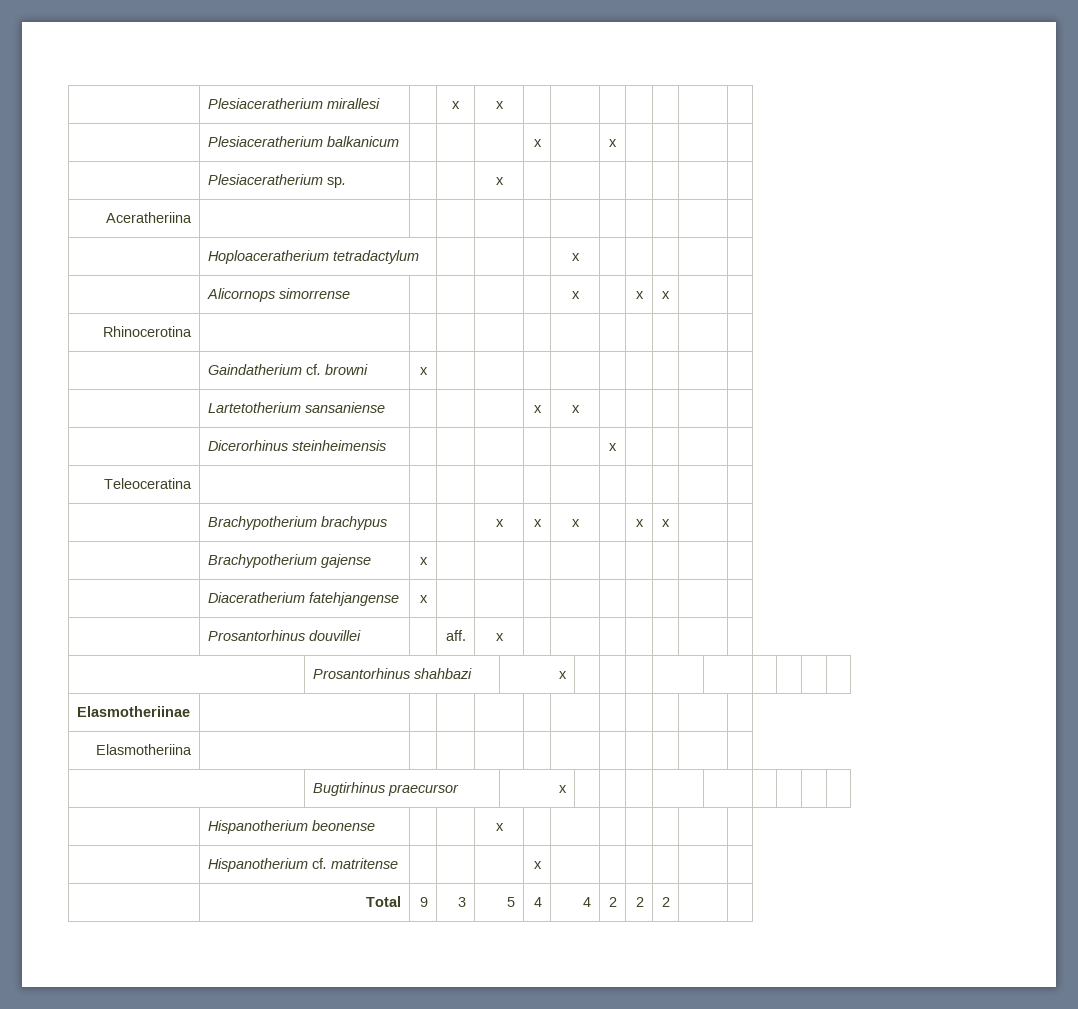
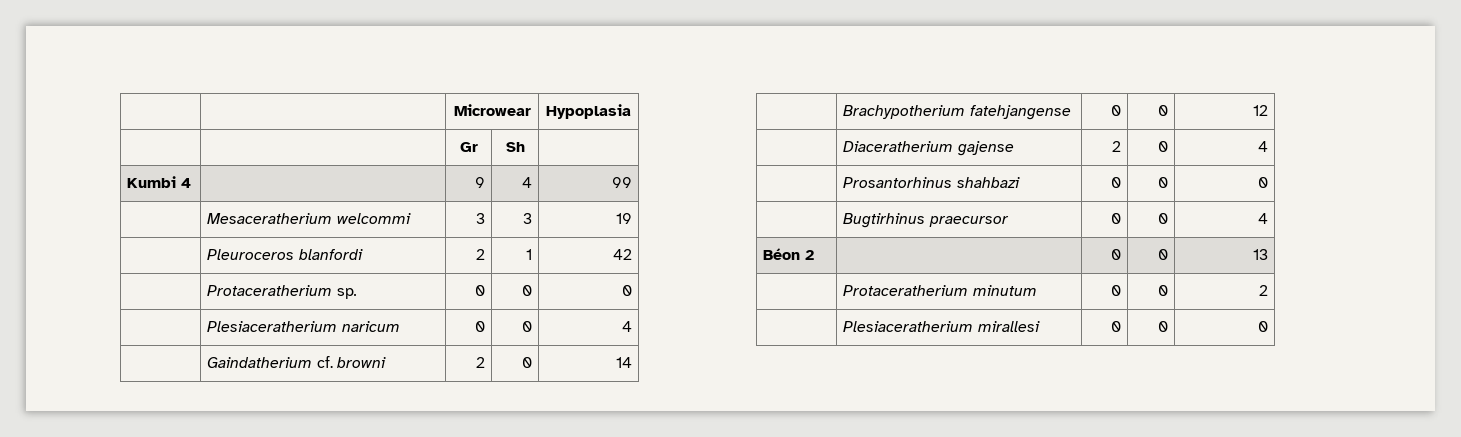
[207,98,380,109] [452,101,460,109] [495,101,504,109] [207,136,399,147] [533,139,542,147] [609,139,617,147] [207,174,346,188] [495,177,504,185] [106,212,193,223] [207,250,419,264] [571,253,580,261] [206,288,350,302] [571,291,580,299] [635,291,644,299] [662,291,670,299] [103,326,193,337] [207,364,368,375] [419,367,428,375] [207,402,385,413] [533,405,542,413] [571,405,580,413] [207,440,386,451] [609,443,617,451] [104,478,193,489] [207,516,387,530] [495,519,504,527] [533,519,542,527] [571,519,580,527] [635,519,644,527] [662,519,670,527] [207,554,371,568] [419,557,428,565] [207,592,399,606] [419,595,428,603] [207,630,361,641] [445,630,466,641] [495,633,504,641] | Plesiaceratherium mirallesi | | x | x | | | | | | | // | Plesiaceratherium balkanicum | | | | x | | x | | | | // | Plesiaceratherium sp. | | | x | | | | | | | // Aceratheriina | | | | | | | | | | | // | Hoploaceratherium tetradactylum | | | | x | | | | | // | Alicornops simorrense | | | | | x | | x | x | | // Rhinocerotina | | | | | | | | | | | // | Gaindatherium cf. browni | x | | | | | | | | | // | Lartetotherium sansaniense | | | | x | x | | | | | // | Dicerorhinus steinheimensis | | | | | | x | | | | // Teleoceratina | | | | | | | | | | | // | Brachypotherium brachypus | | | x | x | x | | x | x | | // | Brachypotherium gajense | x | | | | | | | | | // | Diaceratherium fatehjangense | x | | | | | | | | | // | Prosantorhinus douvillei | | aff. | x | | | | | | | -> [453,104,531,116] [546,104,631,119] [459,142,478,152] [505,142,525,152] [127,176,191,188] [474,177,485,188] [521,177,532,188] [611,177,632,188] [207,213,411,224] [475,213,485,224] [522,213,532,224] [615,213,632,224] [207,249,363,260] [475,249,485,260] [525,249,532,260] [612,249,632,260] [207,285,357,299] [474,285,485,296] [521,285,532,296] [621,285,632,296] [207,321,400,332] [474,321,485,332] [521,321,532,332] [621,321,632,332] [207,356,387,368] [475,357,485,368] [521,357,532,368] [615,357,632,368] [843,105,1071,120] [1110,105,1121,116] [1157,105,1168,116] [1252,105,1268,116] [843,141,1014,156] [1111,141,1121,152] [1157,141,1168,152] [1257,141,1268,152] | | Microwear | Hypoplasia // | | Gr | Sh | // Kumbi 4 | | 9 | 4 | 99 // | Mesaceratherium welcommi | 3 | 3 | 19 // | Pleuroceros blanfordi | 2 | 1 | 42 // | Protaceratherium sp. | 0 | 0 | 0 // | Plesiaceratherium naricum | 0 | 0 | 4 // | Gaindatherium cf. browni | 2 | 0 | 14 // | Brachypotherium fatehjangense | 0 | 0 | 12 // | Diaceratherium gajense | 2 | 0 | 4
[559,671,568,679] [76,706,190,717] [96,744,193,755] x | | | | | | | | | // Elasmotheriinae | | | | | | | | | | | // Elasmotheriina | | | | | | | | | | | -> [1110,177,1121,188] [1157,177,1168,188] [1257,177,1268,188] 0 | 0 | 0
[559,785,568,793] [207,820,375,834] [495,823,504,831] [207,858,398,872] [533,861,542,869] [366,896,402,907] [420,897,429,907] [458,897,467,907] [507,897,516,907] [534,897,543,907] [583,897,592,907] [609,897,618,907] [636,897,645,907] [662,897,671,907] x | | | | | | | | | // | Hispanotherium beonense | | | x | | | | | | | // | Hispanotherium cf. matritense | | | | x | | | | | | // | Total | 9 | 3 | 5 | 4 | 4 | 2 | 2 | 2 | | -> [1110,213,1121,224] [1157,213,1168,224] [1257,213,1268,224] [763,248,814,260] [1110,249,1121,260] [1157,249,1168,260] [1252,249,1268,260] [843,285,1037,296] [1110,285,1121,296] [1157,285,1168,296] [1258,285,1268,296] [843,321,1040,332] [1110,321,1121,332] [1157,321,1168,332] [1257,321,1268,332] 0 | 0 | 4 // Béon 2 | | 0 | 0 | 13 // | Protaceratherium minutum | 0 | 0 | 2 // | Plesiaceratherium mirallesi | 0 | 0 | 0

